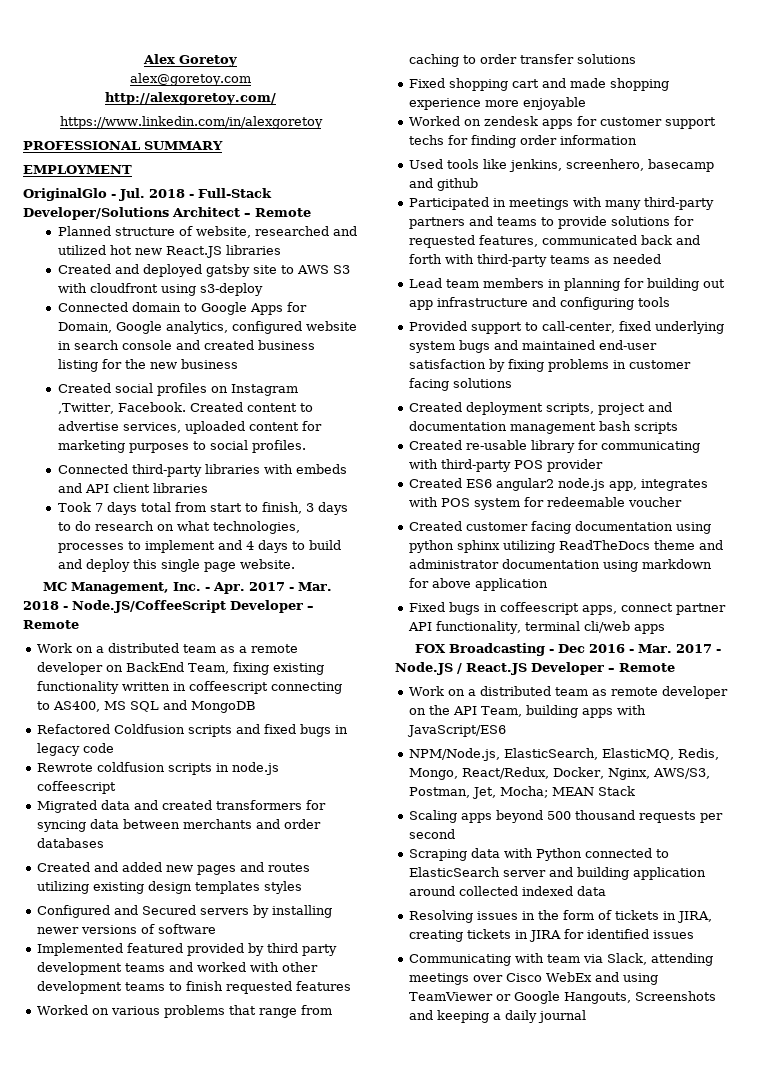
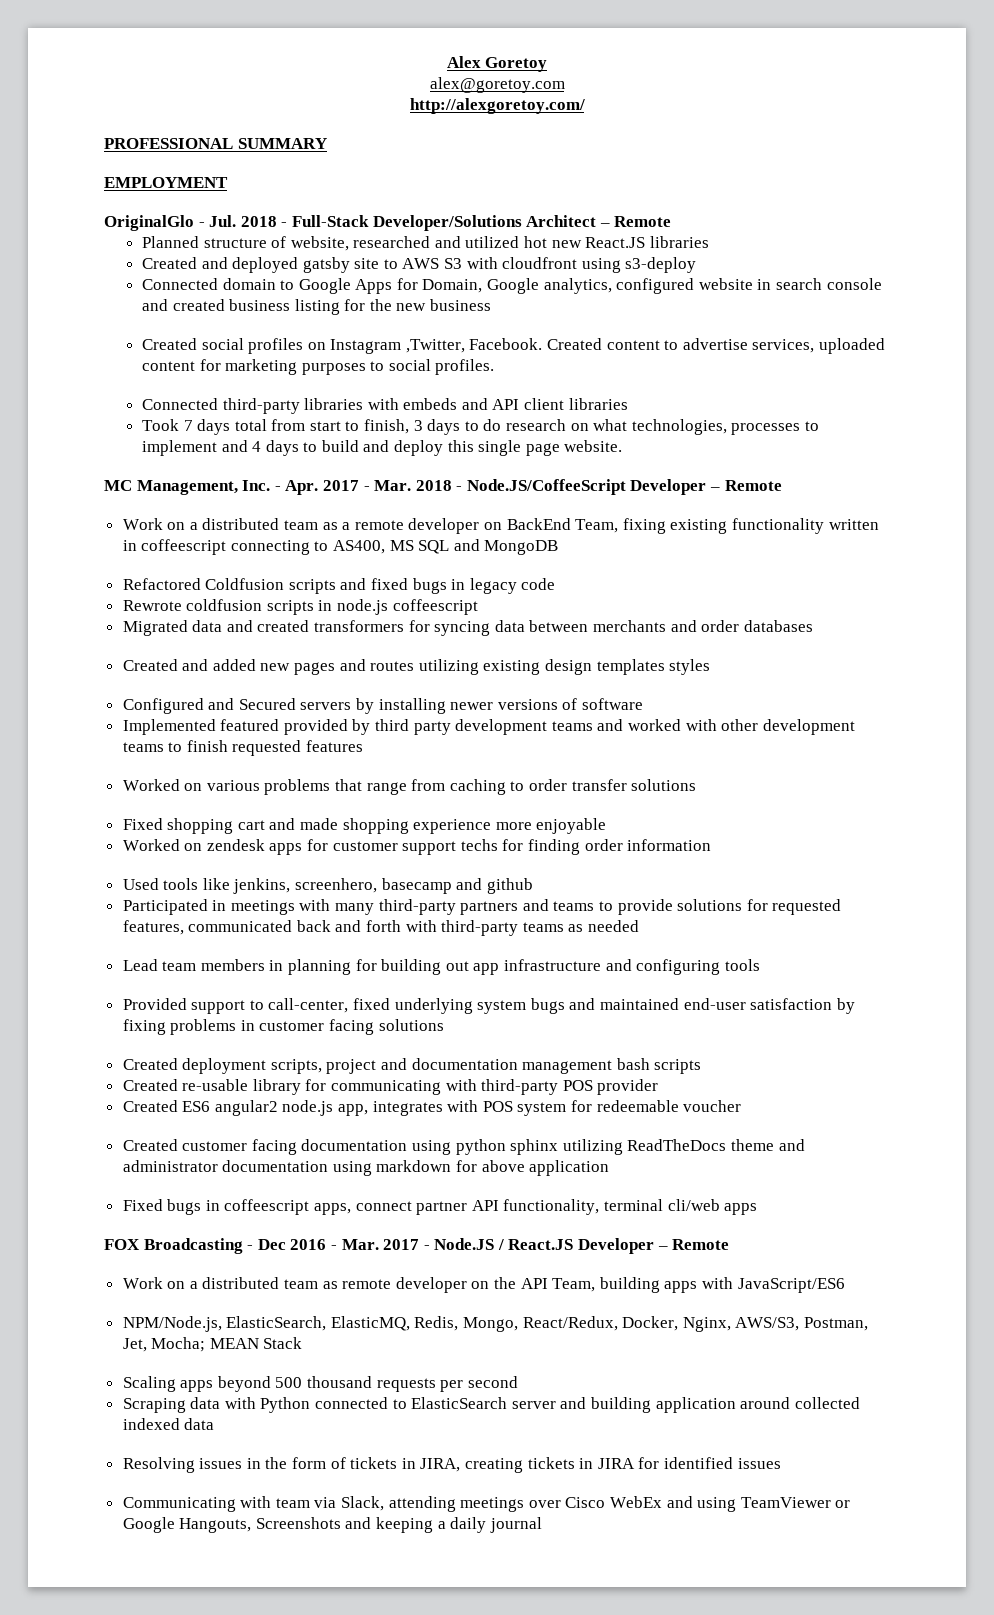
[59,116,323,129] // https://www.linkedin.com/in/alexgoretoy -> (585, 106) none

